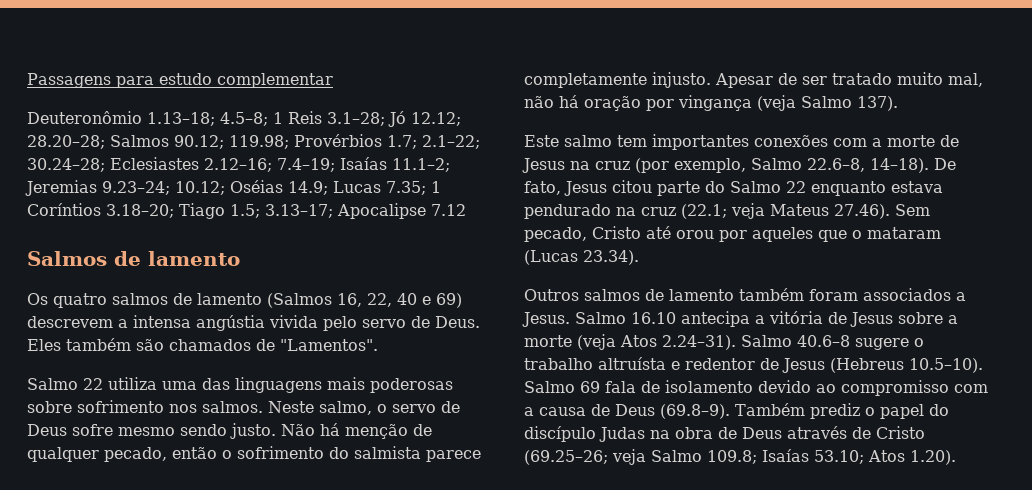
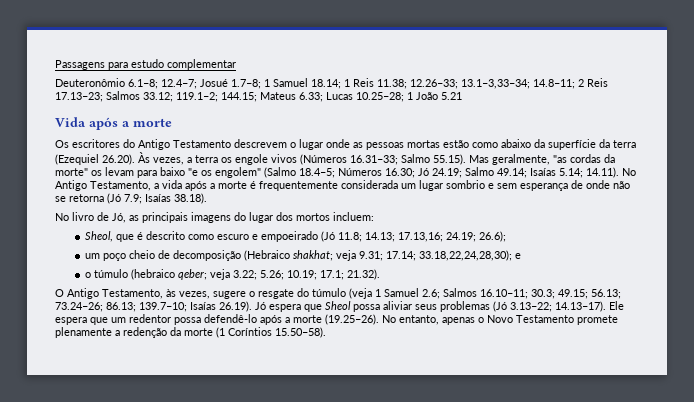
[147,111,461,127] [27,134,480,149] [27,157,450,172] [25,180,441,196] [27,203,466,219] [27,251,240,266] [27,293,462,308] [27,315,480,331] [27,338,378,351] [27,377,453,393] [27,400,460,415] [27,423,432,439] [27,446,481,462] [524,72,983,88] [524,95,898,111] [524,134,959,150] [522,158,956,173] [524,180,943,196] [524,203,930,219] [524,226,941,242] [524,250,639,265] [524,288,966,301] [522,311,958,327] [524,334,924,350] [524,357,983,373] [524,380,988,396] [524,403,949,419] [524,426,925,442] [524,449,956,465] 1.13–18; 4.5–8; 1 Reis 3.1–28; Jó 12.12; 28.20–28; Salmos 90.12; 119.98; Provérbios 1.7; 2.1–22; 30.24–28; Eclesiastes 2.12–16; 7.4–19; Isaías 11.1–2; Jeremias 9.23–24; 10.12; Oséias 14.9; Lucas 7.35; 1 Coríntios 3.18–20; Tiago 1.5; 3.13–17; Apocalipse 7.12 // Salmos de lamento // Os quatro salmos de lamento (Salmos 16, 22, 40 e 69) descrevem a intensa angústia vivida pelo servo de Deus. Eles também são chamados de "Lamentos". // Salmo 22 utiliza uma das linguagens mais poderosas sobre sofrimento nos salmos. Neste salmo, o servo de Deus sofre mesmo sendo justo. Não há menção de qualquer pecado, então o sofrimento do salmista parece completamente injusto. Apesar de ser tratado muito mal, não há oração por vingança (veja Salmo 137). // Este salmo tem importantes conexões com a morte de Jesus na cruz (por exemplo, Salmo 22.6–8, 14–18). De fato, Jesus citou parte do Salmo 22 enquanto estava pendurado na cruz (22.1; veja Mateus 27.46). Sem pecado, Cristo até orou por aqueles que o mataram (Lucas 23.34). // Outros salmos de lamento também foram associados a Jesus. Salmo 16.10 antecipa a vitória de Jesus sobre a morte (veja Atos 2.24–31). Salmo 40.6–8 sugere o trabalho altruísta e redentor de Jesus (Hebreus 10.5–10). Salmo 69 fala de isolamento devido ao compromisso com a causa de Deus (69.8–9). Também prediz o papel do discípulo Judas na obra de Deus através de Cristo (69.25–26; veja Salmo 109.8; Isaías 53.10; Atos 1.20). -> [128,78,608,89] [55,91,462,102] [55,117,172,130] [55,139,636,150] [55,152,615,165] [55,167,636,178] [55,180,630,191] [55,193,207,204] [55,212,374,223] [85,231,507,242] [85,250,522,261] [85,269,381,280] [55,288,621,299] [55,301,624,312] [55,314,618,325] [55,327,326,338] 6.1–8; 12.4–7; Josué 1.7–8; 1 Samuel 18.14; 1 Reis 11.38; 12.26–33; 13.1–3,33–34; 14.8–11; 2 Reis 17.13–23; Salmos 33.12; 119.1–2; 144.15; Mateus 6.33; Lucas 10.25–28; 1 João 5.21 // Vida após a morte // Os escritores do Antigo Testamento descrevem o lugar onde as pessoas mortas estão como abaixo da superfície da terra (Ezequiel 26.20). Às vezes, a terra os engole vivos (Números 16.31–33; Salmo 55.15). Mas geralmente, "as cordas da morte" os levam para baixo "e os engolem" (Salmo 18.4–5; Números 16.30; Jó 24.19; Salmo 49.14; Isaías 5.14; 14.11). No Antigo Testamento, a vida após a morte é frequentemente considerada um lugar sombrio e sem esperança de onde não se retorna (Jó 7.9; Isaías 38.18). // No livro de Jó, as principais imagens do lugar dos mortos incluem: // Sheol, que é descrito como escuro e empoeirado (Jó 11.8; 14.13; 17.13,16; 24.19; 26.6); // um poço cheio de decomposição (Hebraico shakhat; veja 9.31; 17.14; 33.18,22,24,28,30); e // o túmulo (hebraico qeber; veja 3.22; 5.26; 10.19; 17.1; 21.32). // O Antigo Testamento, às vezes, sugere o resgate do túmulo (veja 1 Samuel 2.6; Salmos 16.10–11; 30.3; 49.15; 56.13; 73.24–26; 86.13; 139.7–10; Isaías 26.19). Jó espera que Sheol possa aliviar seus problemas (Jó 3.13–22; 14.13–17). Ele espera que um redentor possa defendê-lo após a morte (19.25–26). No entanto, apenas o Novo Testamento promete plenamente a redenção da morte (1 Coríntios 15.50–58).

